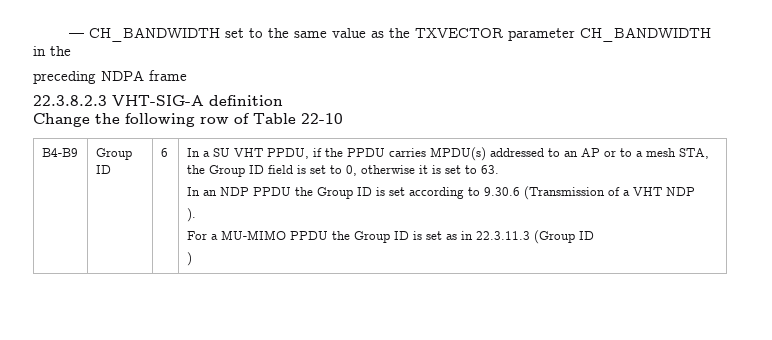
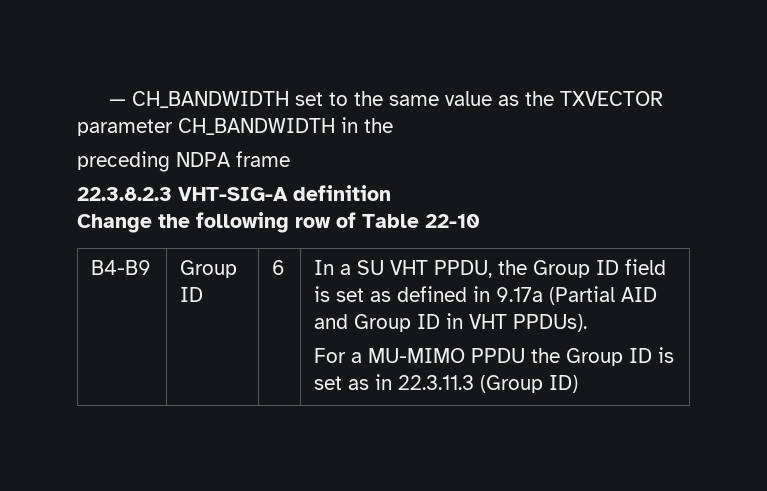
[312,147,709,161] if the PPDU carries MPDU(s) addressed to an AP or to a mesh STA, -> (493, 269) none
[329,165,499,176] [186,186,695,200] [186,208,196,222] to 0, otherwise it is set to 63. // In an NDP PPDU the Group ID is set according to 9.30.6 (Transmission of a VHT NDP // ). -> [370,286,658,305] [314,313,588,332] as defined in 9.17a (Partial AID and Group ID in VHT PPDUs).
[578,231,594,240] [186,252,192,266] ID // ) -> [549,375,579,393] ID)

